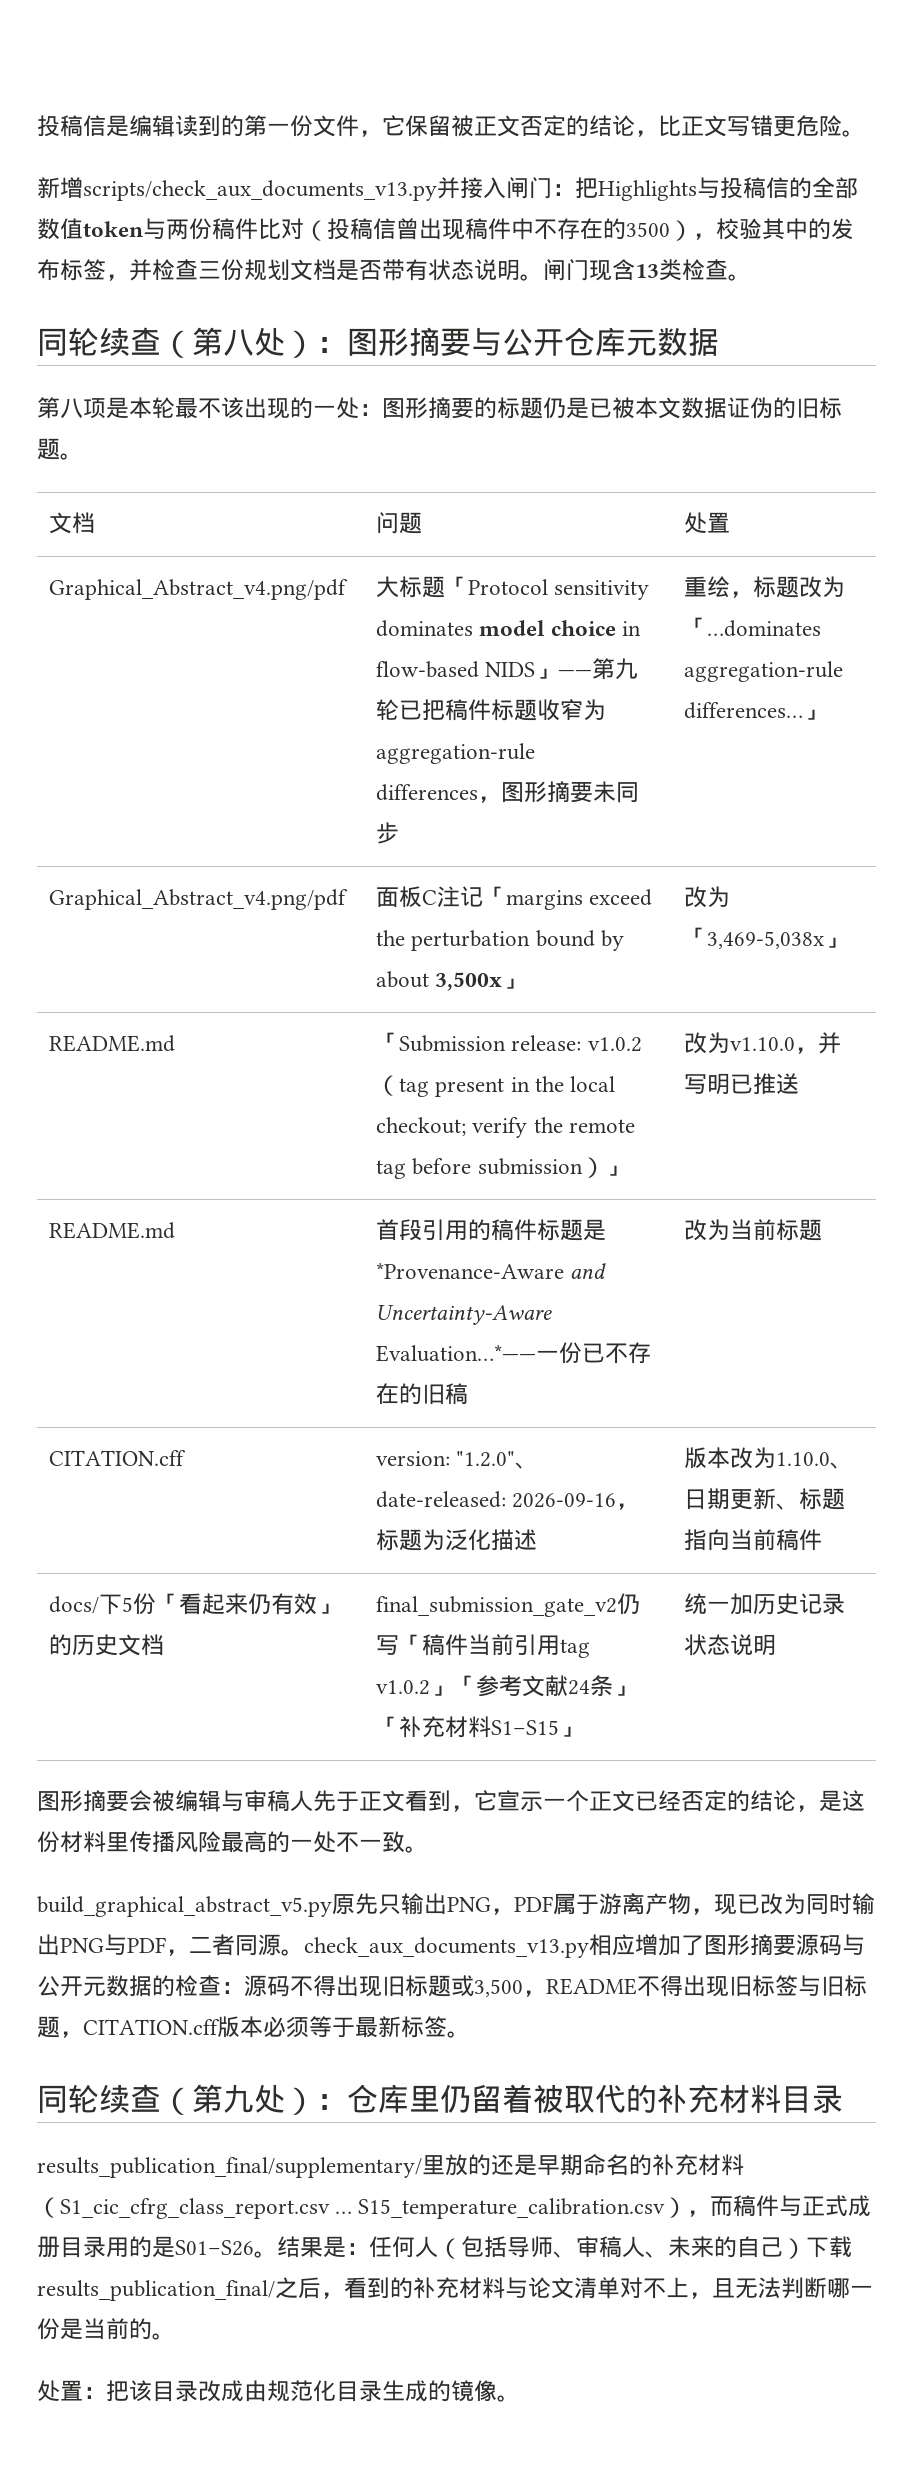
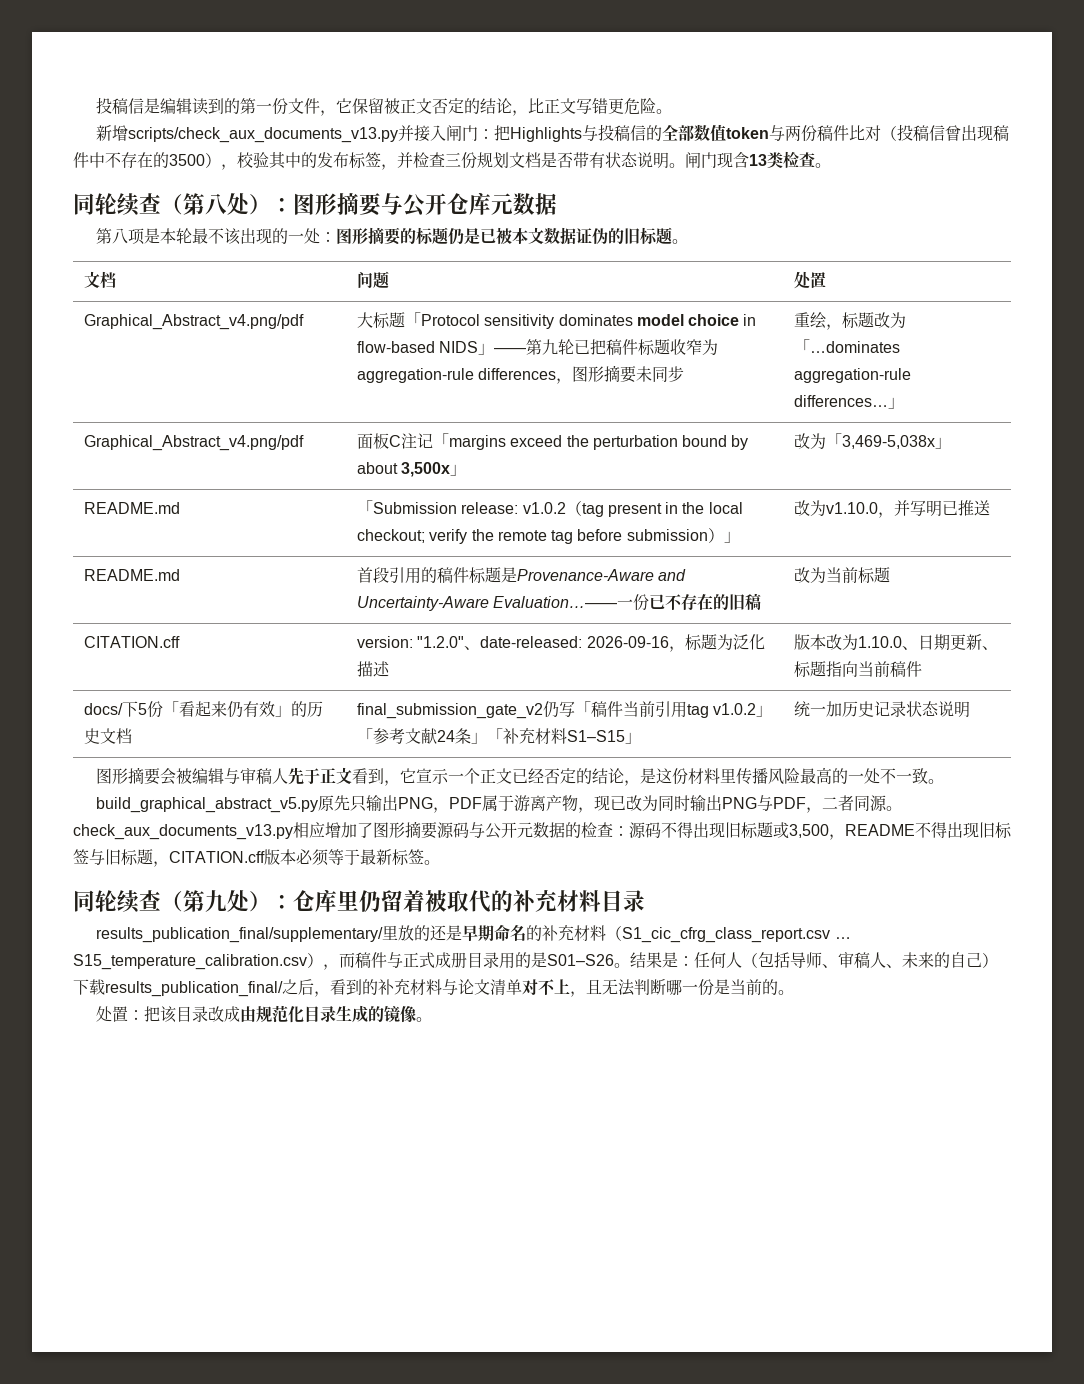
[376,1262,565,1279] *Provenance-Aware -> [516,569,654,581] Provenance-Aware
[376,1344,537,1362] Evaluation…*—— -> [493,596,618,608] Evaluation…——

